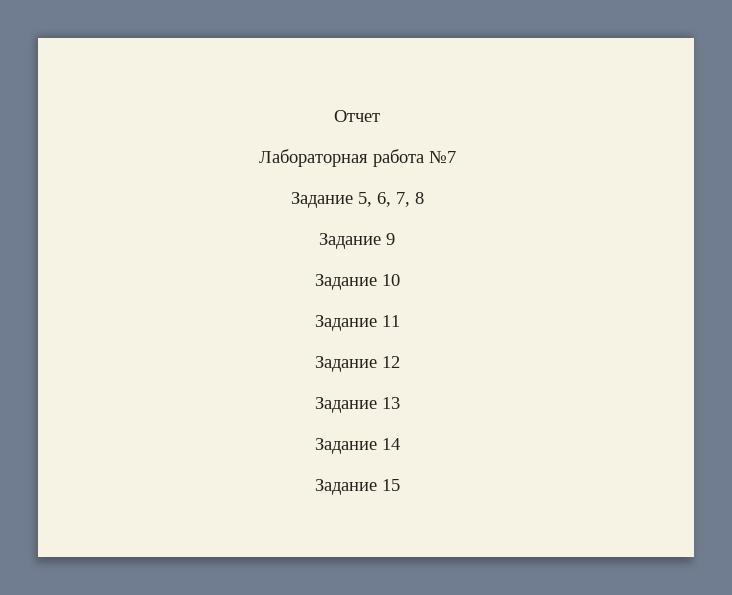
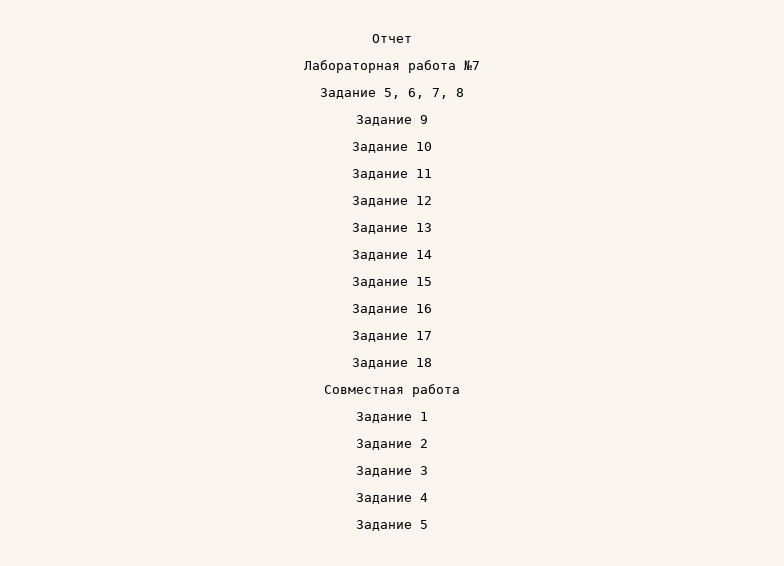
(400, 485) none -> [352,304,432,315] [352,331,432,342] [352,358,432,369] [324,384,460,397] [356,412,428,423] [356,439,428,450] [356,466,428,477] [356,493,428,504] [356,520,428,531] // Задание 16 // Задание 17 // Задание 18 // Совместная работа // Задание 1 // Задание 2 // Задание 3 // Задание 4 // Задание 5

